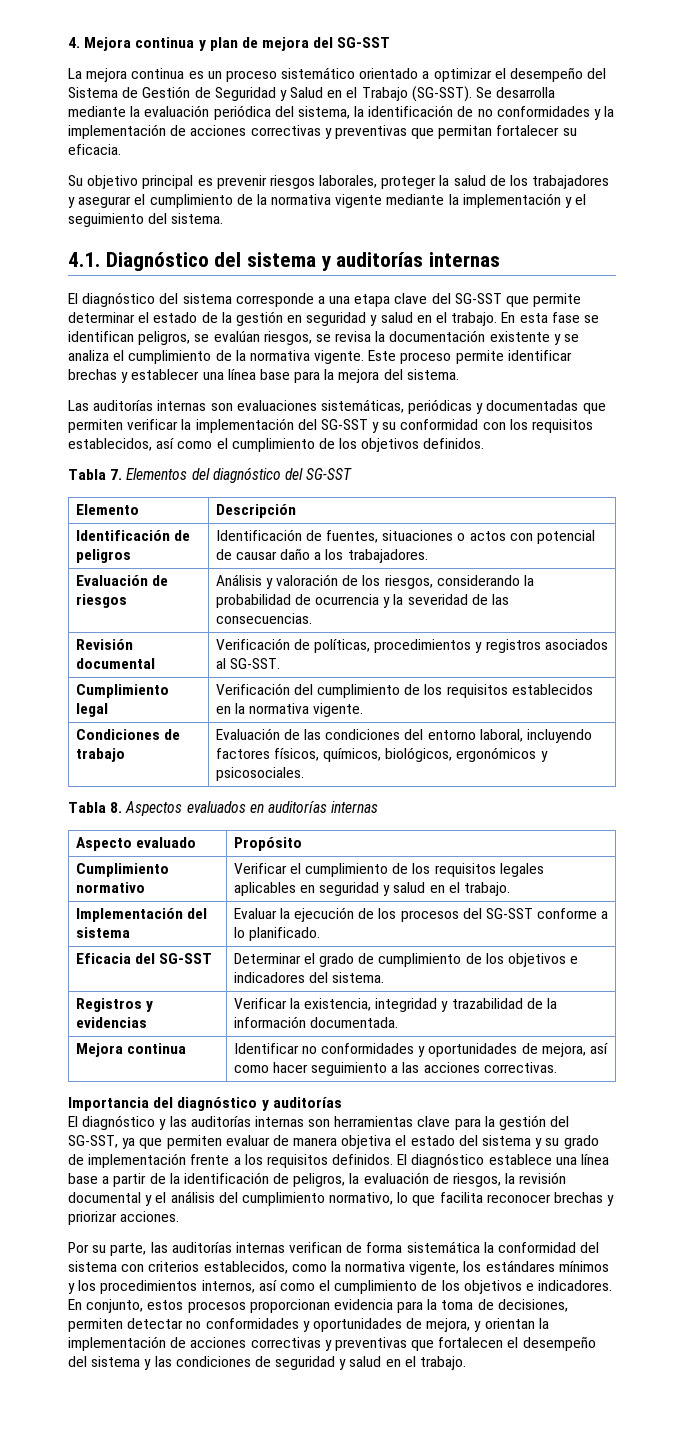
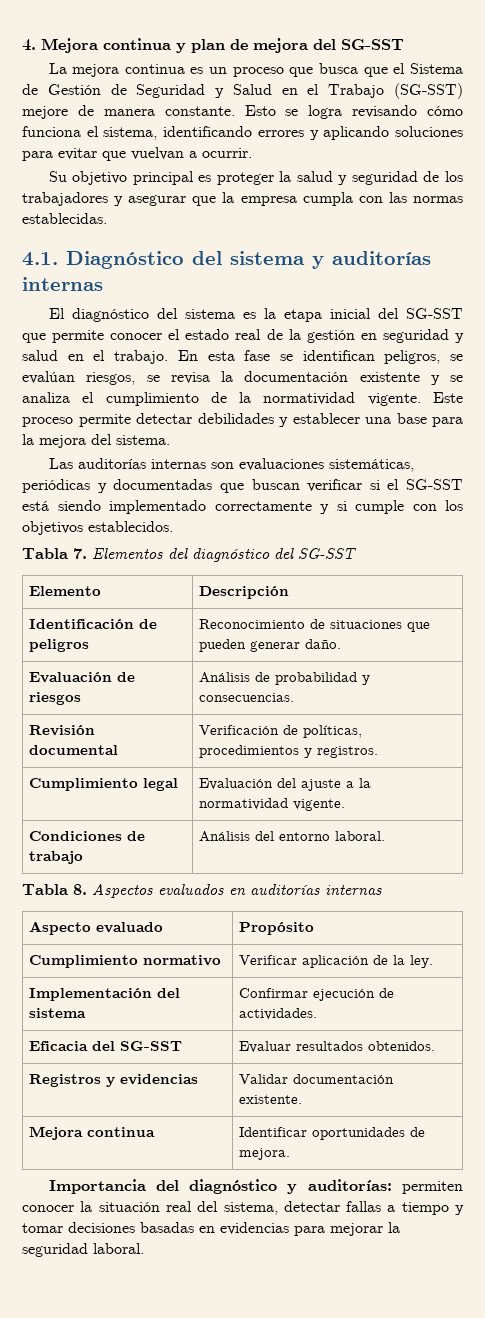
[281,67,607,82] sistemático orientado a optimizar el desempeño del -> [289,63,406,77] que busca que el
[411,86,556,102] [68,105,615,120] [68,124,577,139] [68,144,121,155] (SG-SST). Se desarrolla mediante la evaluación periódica del sistema, la identificación de no conformidades y la implementación de acciones correctivas y preventivas que permitan fortalecer su eficacia. -> [393,83,463,99] [22,105,463,119] [22,126,464,140] [22,147,252,161] (SG-SST) mejore de manera constante. Esto se logra revisando cómo funciona el sistema, identificando errores y aplicando soluciones para evitar que vuelvan a ocurrir.
[216,175,378,189] prevenir riesgos laborales, -> (212, 178) none
(486, 180) none -> [338,171,418,185] y seguridad
[134,193,587,208] [68,213,224,227] el cumplimiento de la normativa vigente mediante la implementación y el seguimiento del sistema. -> [192,192,463,206] [22,213,107,224] que la empresa cumpla con las normas establecidas.
[235,293,428,307] corresponde a una etapa clave -> [242,308,371,322] es la etapa inicial
[68,312,198,323] determinar el estado -> [110,329,262,340] conocer el estado real
[249,350,310,361] normativa -> [263,392,356,405] normatividad
[507,350,572,361] [68,369,117,380] identificar brechas -> [136,413,274,424] detectar debilidades
[227,369,256,380] línea -> (391, 420) none
[68,418,594,433] [68,438,485,452] permiten verificar la implementación del SG-SST y su conformidad con los requisitos establecidos, así como el cumplimiento de los objetivos definidos. -> [251,479,463,492] [22,500,463,514] [22,521,173,535] buscan verificar si el SG-SST está siendo implementado correctamente y si cumple con los objetivos establecidos.
[215,529,595,544] [215,548,428,563] [75,575,168,586] [75,594,127,608] [215,574,534,589] [215,594,509,608] Identificación de fuentes, situaciones o actos con potencial de causar daño a los trabajadores. // Evaluación de riesgos | Análisis y valoración de los riesgos, considerando la probabilidad de ocurrencia y la severidad de las -> [199,619,431,632] [199,639,342,652] [29,672,136,683] [29,692,82,705] [199,672,371,685] Reconocimiento de situaciones que pueden generar daño. // Evaluación de riesgos | Análisis de probabilidad y
[485,639,608,653] [215,658,280,669] [75,684,169,698] [75,703,108,717] [215,683,593,698] [215,703,364,717] [75,729,180,740] [75,748,125,762] [215,728,592,743] [215,747,548,762] [215,767,304,781] registros asociados al SG-SST. // Cumplimiento legal | Verificación del cumplimiento de los requisitos establecidos en la normativa vigente. // Condiciones de trabajo | Evaluación de las condiciones del entorno laboral, incluyendo factores físicos, químicos, biológicos, ergonómicos y psicosociales. -> [317,746,379,758] [29,778,179,791] [199,778,372,791] [199,798,346,811] [29,831,146,841] [29,851,84,864] [199,831,386,842] registros. // Cumplimiento legal | Evaluación del ajuste a la normatividad vigente. // Condiciones de trabajo | Análisis del entorno laboral.
[289,863,544,877] [233,882,510,896] [75,908,207,922] [75,927,130,938] [233,907,609,922] [233,927,320,941] [75,953,212,964] [233,953,579,967] [233,972,384,983] [75,998,153,1012] [75,1017,147,1028] [233,998,557,1012] [233,1016,398,1028] [75,1043,186,1057] [233,1043,608,1057] [233,1062,557,1076] [68,1097,342,1111] [68,1115,570,1130] [68,1135,599,1149] [68,1153,610,1168] [68,1172,567,1187] [68,1191,615,1206] [68,1211,180,1225] [68,1241,600,1256] [68,1260,609,1275] [68,1280,613,1294] [68,1299,568,1313] [68,1318,549,1332] [68,1336,596,1351] [68,1356,467,1370] el cumplimiento de los requisitos legales aplicables en seguridad y salud en el trabajo. // Implementación del sistema | Evaluar la ejecución de los procesos del SG-SST conforme a lo planificado. // Eficacia del SG-SST | Determinar el grado de cumplimiento de los objetivos e indicadores del sistema. // Registros y evidencias | Verificar la existencia, integridad y trazabilidad de la información documentada. // Mejora continua | Identificar no conformidades y oportunidades de mejora, así como hacer seguimiento a las acciones correctivas. // Importancia del diagnóstico y auditorías // El diagnóstico y las auditorías internas son herramientas clave para la gestión del SG-SST, ya que permiten evaluar de manera objetiva el estado del sistema y su grado de implementación frente a los requisitos definidos. El diagnóstico establece una línea base a partir de la identificación de peligros, la evaluación de riesgos, la revisión documental y el análisis del cumplimiento normativo, lo que facilita reconocer brechas y priorizar acciones. // Por su parte, las auditorías internas verifican de forma sistemática la conformidad del sistema con criterios establecidos, como la normativa vigente, los estándares mínimos y los procedimientos internos, así como el cumplimiento de los objetivos e indicadores. En conjunto, estos procesos proporcionan evidencia para la toma de decisiones, permiten detectar no conformidades y oportunidades de mejora, y orientan la implementación de acciones correctivas y preventivas que fortalecen el desempeño del sistema y las condiciones de seguridad y salud en el trabajo. -> [302,955,434,968] [29,988,181,1001] [29,1008,87,1018] [239,988,395,1001] [239,1008,318,1020] [29,1041,183,1051] [239,1041,436,1053] [29,1074,199,1087] [239,1074,395,1084] [239,1095,303,1104] [29,1126,156,1140] [239,1127,426,1140] [239,1148,291,1160] [48,1179,463,1194] [22,1201,465,1215] [22,1222,400,1236] [22,1243,144,1257] aplicación de la ley. // Implementación del sistema | Confirmar ejecución de actividades. // Eficacia del SG-SST | Evaluar resultados obtenidos. // Registros y evidencias | Validar documentación existente. // Mejora continua | Identificar oportunidades de mejora. // Importancia del diagnóstico y auditorías: permiten conocer la situación real del sistema, detectar fallas a tiempo y tomar decisiones basadas en evidencias para mejorar la seguridad laboral.

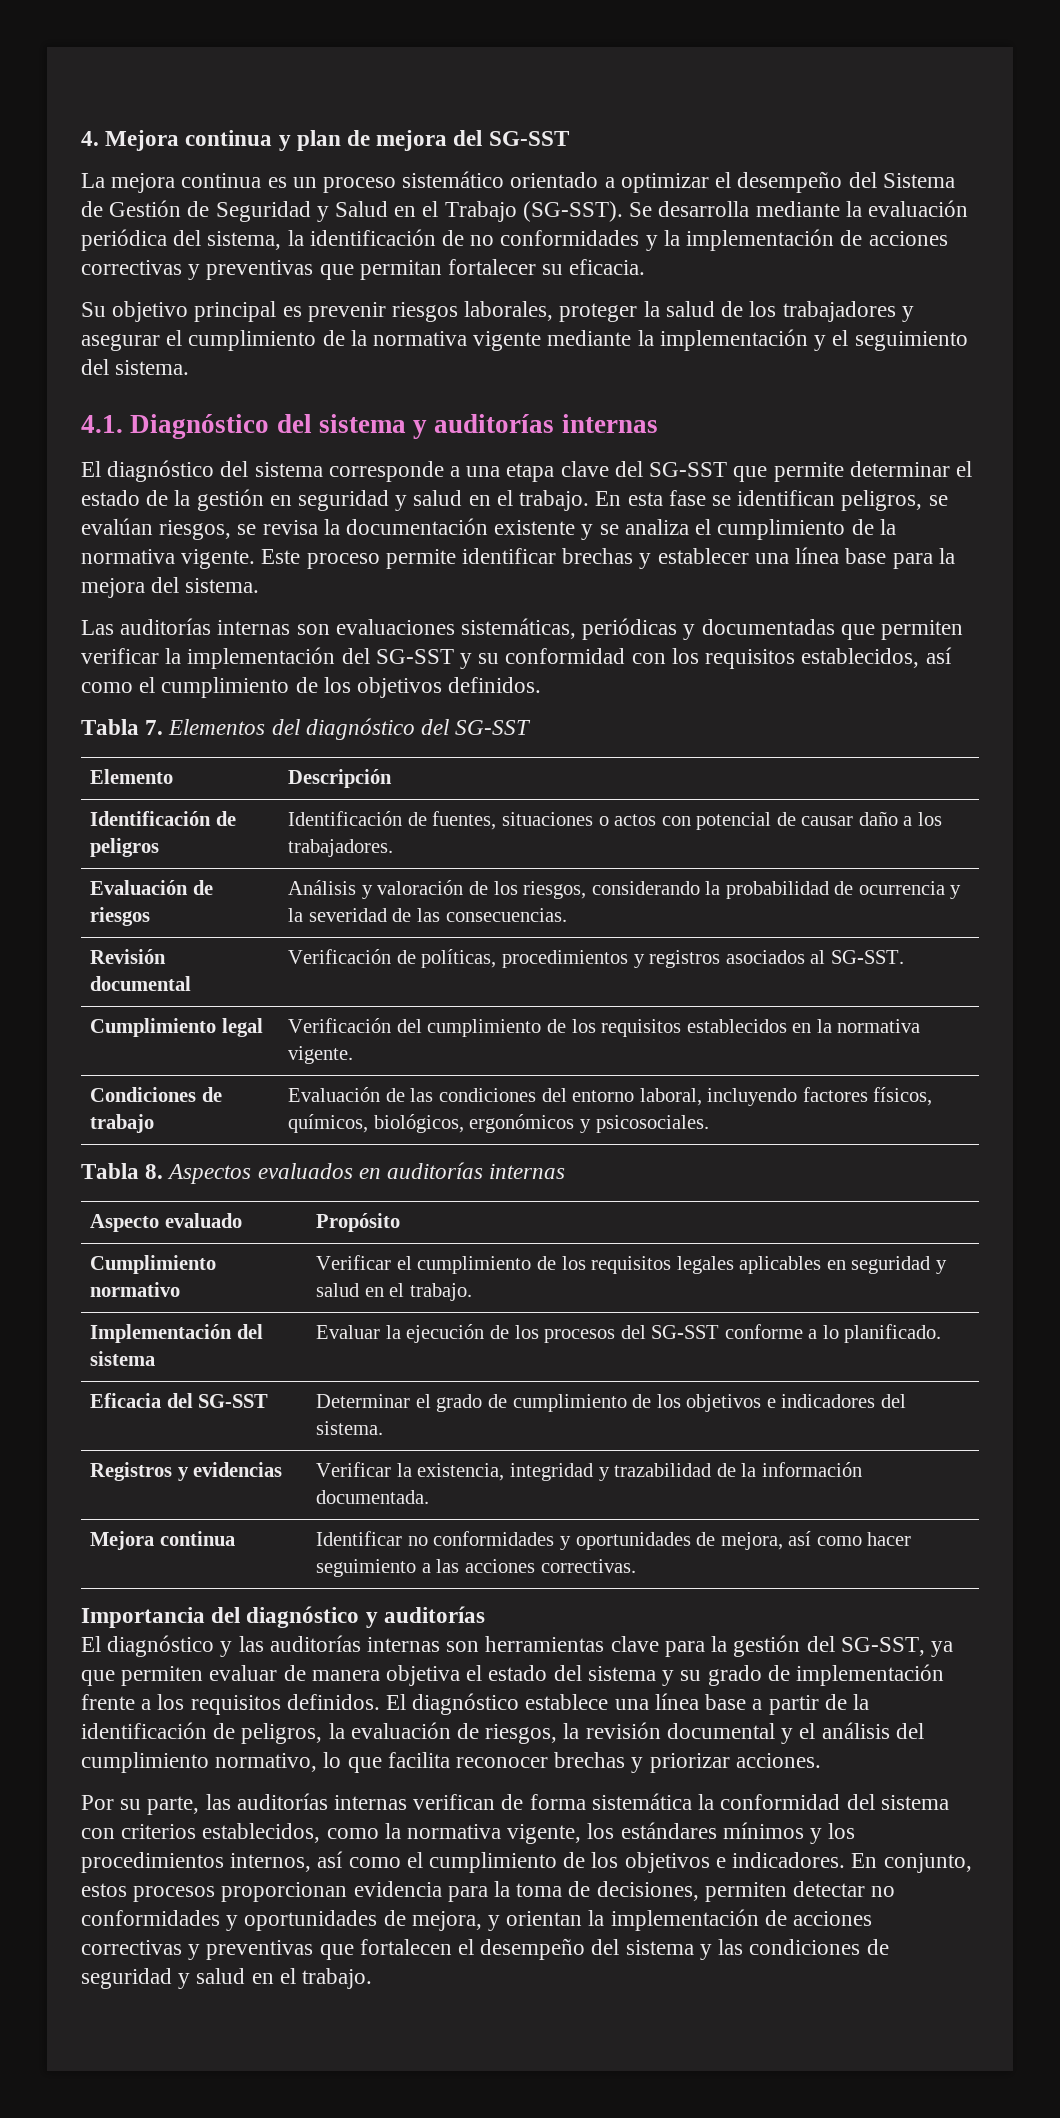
[289,63,406,77] que busca que el -> [402,171,877,193] sistemático orientado a optimizar el desempeño del
[393,83,463,99] [22,105,463,119] [22,126,464,140] [22,147,252,161] (SG-SST) mejore de manera constante. Esto se logra revisando cómo funciona el sistema, identificando errores y aplicando soluciones para evitar que vuelvan a ocurrir. -> [522,200,968,222] [81,229,948,251] [81,259,646,280] (SG-SST). Se desarrolla mediante la evaluación periódica del sistema, la identificación de no conformidades y la implementación de acciones correctivas y preventivas que permitan fortalecer su eficacia.
(212, 178) none -> [307,301,554,322] prevenir riesgos laborales,
[338,171,418,185] y seguridad -> (715, 309) none
[192,192,463,206] [22,213,107,224] que la empresa cumpla con las normas establecidas. -> [166,329,968,351] [81,359,190,375] el cumplimiento de la normativa vigente mediante la implementación y el seguimiento del sistema.
[242,308,371,322] es la etapa inicial -> [328,461,609,482] corresponde a una etapa clave
[110,329,262,340] conocer el estado real -> [849,461,972,477] [81,490,140,506] determinar el estado
[263,392,356,405] normatividad -> [81,549,175,564] normativa
[136,413,274,424] detectar debilidades -> [462,548,634,564] identificar brechas
(391, 420) none -> [795,547,840,564] línea
[251,479,463,492] [22,500,463,514] [22,521,173,535] buscan verificar si el SG-SST está siendo implementado correctamente y si cumple con los objetivos establecidos. -> [881,620,964,640] [81,647,952,669] [81,677,542,698] permiten verificar la implementación del SG-SST y su conformidad con los requisitos establecidos, así como el cumplimiento de los objetivos definidos.
[199,619,431,632] [199,639,342,652] [29,672,136,683] [29,692,82,705] [199,672,371,685] Reconocimiento de situaciones que pueden generar daño. // Evaluación de riesgos | Análisis de probabilidad y -> [288,811,942,830] [288,839,394,857] [90,880,213,895] [90,907,151,926] [288,880,962,899] [288,908,440,922] Identificación de fuentes, situaciones o actos con potencial de causar daño a los trabajadores. // Evaluación de riesgos | Análisis y valoración de los riesgos, considerando la probabilidad de ocurrencia y la severidad de las
[317,746,379,758] [29,778,179,791] [199,778,372,791] [199,798,346,811] [29,831,146,841] [29,851,84,864] [199,831,386,842] registros. // Cumplimiento legal | Evaluación del ajuste a la normatividad vigente. // Condiciones de trabajo | Análisis del entorno laboral. -> [649,950,904,968] [90,1018,263,1037] [288,1018,921,1037] [288,1046,354,1064] [90,1087,222,1102] [90,1114,155,1133] [288,1087,933,1106] [288,1114,709,1133] registros asociados al SG-SST. // Cumplimiento legal | Verificación del cumplimiento de los requisitos establecidos en la normativa vigente. // Condiciones de trabajo | Evaluación de las condiciones del entorno laboral, incluyendo factores físicos, químicos, biológicos, ergonómicos y psicosociales.
[302,955,434,968] [29,988,181,1001] [29,1008,87,1018] [239,988,395,1001] [239,1008,318,1020] [29,1041,183,1051] [239,1041,436,1053] [29,1074,199,1087] [239,1074,395,1084] [239,1095,303,1104] [29,1126,156,1140] [239,1127,426,1140] [239,1148,291,1160] [48,1179,463,1194] [22,1201,465,1215] [22,1222,400,1236] [22,1243,144,1257] aplicación de la ley. // Implementación del sistema | Confirmar ejecución de actividades. // Eficacia del SG-SST | Evaluar resultados obtenidos. // Registros y evidencias | Validar documentación existente. // Mejora continua | Identificar oportunidades de mejora. // Importancia del diagnóstico y auditorías: permiten conocer la situación real del sistema, detectar fallas a tiempo y tomar decisiones basadas en evidencias para mejorar la seguridad laboral. -> [396,1256,947,1274] [316,1283,472,1301] [90,1324,263,1343] [90,1351,156,1366] [316,1324,942,1343] [90,1393,269,1408] [316,1394,906,1412] [316,1421,384,1435] [90,1462,283,1481] [316,1462,862,1481] [316,1490,430,1504] [90,1531,235,1550] [316,1531,912,1550] [316,1559,636,1577] [81,1606,485,1628] [81,1635,953,1657] [81,1664,944,1686] [81,1693,869,1715] [81,1722,924,1744] [81,1752,821,1773] [81,1793,949,1815] [81,1822,856,1844] [81,1851,972,1873] [81,1881,896,1902] [81,1909,873,1931] [81,1938,889,1960] [81,1968,373,1989] el cumplimiento de los requisitos legales aplicables en seguridad y salud en el trabajo. // Implementación del sistema | Evaluar la ejecución de los procesos del SG-SST conforme a lo planificado. // Eficacia del SG-SST | Determinar el grado de cumplimiento de los objetivos e indicadores del sistema. // Registros y evidencias | Verificar la existencia, integridad y trazabilidad de la información documentada. // Mejora continua | Identificar no conformidades y oportunidades de mejora, así como hacer seguimiento a las acciones correctivas. // Importancia del diagnóstico y auditorías // El diagnóstico y las auditorías internas son herramientas clave para la gestión del SG-SST, ya que permiten evaluar de manera objetiva el estado del sistema y su grado de implementación frente a los requisitos definidos. El diagnóstico establece una línea base a partir de la identificación de peligros, la evaluación de riesgos, la revisión documental y el análisis del cumplimiento normativo, lo que facilita reconocer brechas y priorizar acciones. // Por su parte, las auditorías internas verifican de forma sistemática la conformidad del sistema con criterios establecidos, como la normativa vigente, los estándares mínimos y los procedimientos internos, así como el cumplimiento de los objetivos e indicadores. En conjunto, estos procesos proporcionan evidencia para la toma de decisiones, permiten detectar no conformidades y oportunidades de mejora, y orientan la implementación de acciones correctivas y preventivas que fortalecen el desempeño del sistema y las condiciones de seguridad y salud en el trabajo.

